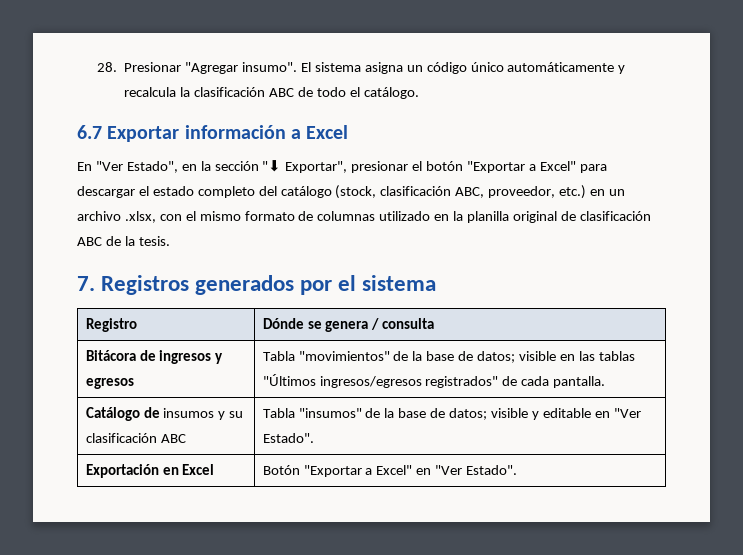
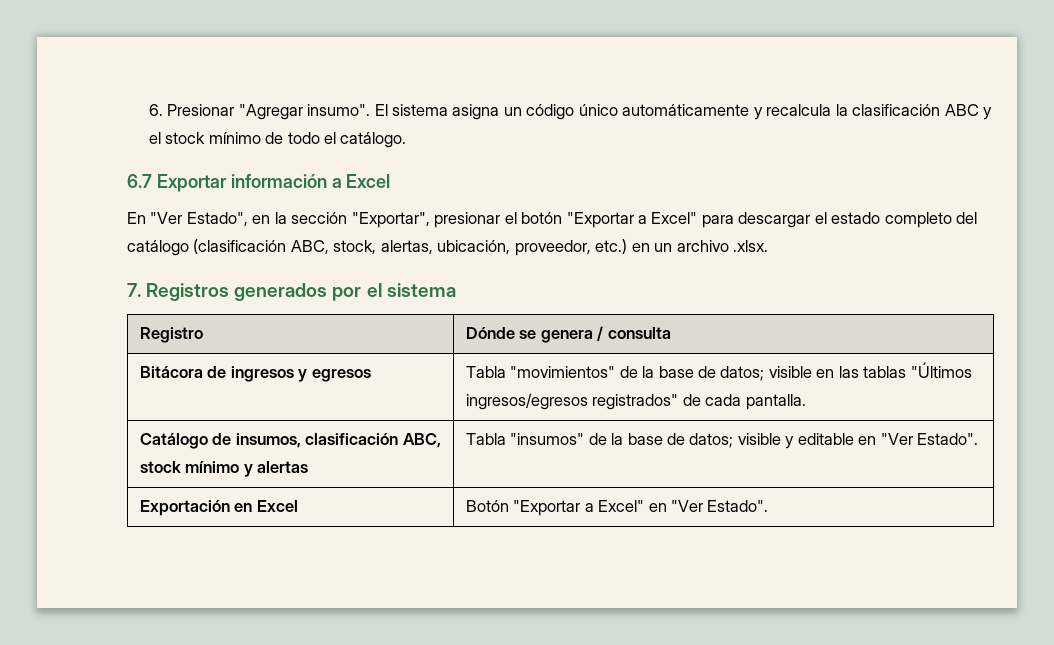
[96,62,117,72] 28. -> [148,104,163,116] 6.
(294, 92) none -> [983,107,993,120] [148,132,261,144] y el stock mínimo
[262,160,348,173] "⬇ Exportar", -> [351,212,430,228] "Exportar",
[335,185,485,199] (stock, clasificación ABC, -> [193,239,511,254] (clasificación ABC, stock, alertas, ubicación,
[124,211,651,223] [77,236,170,246] .xlsx, con el mismo formato de columnas utilizado en la planilla original de clasificación ABC de la tesis. -> [733,240,769,252] .xlsx.
[163,408,244,420] [85,433,186,443] insumos y su clasificación ABC -> [235,433,441,448] [139,461,309,477] insumos, clasificación ABC, stock mínimo y alertas

